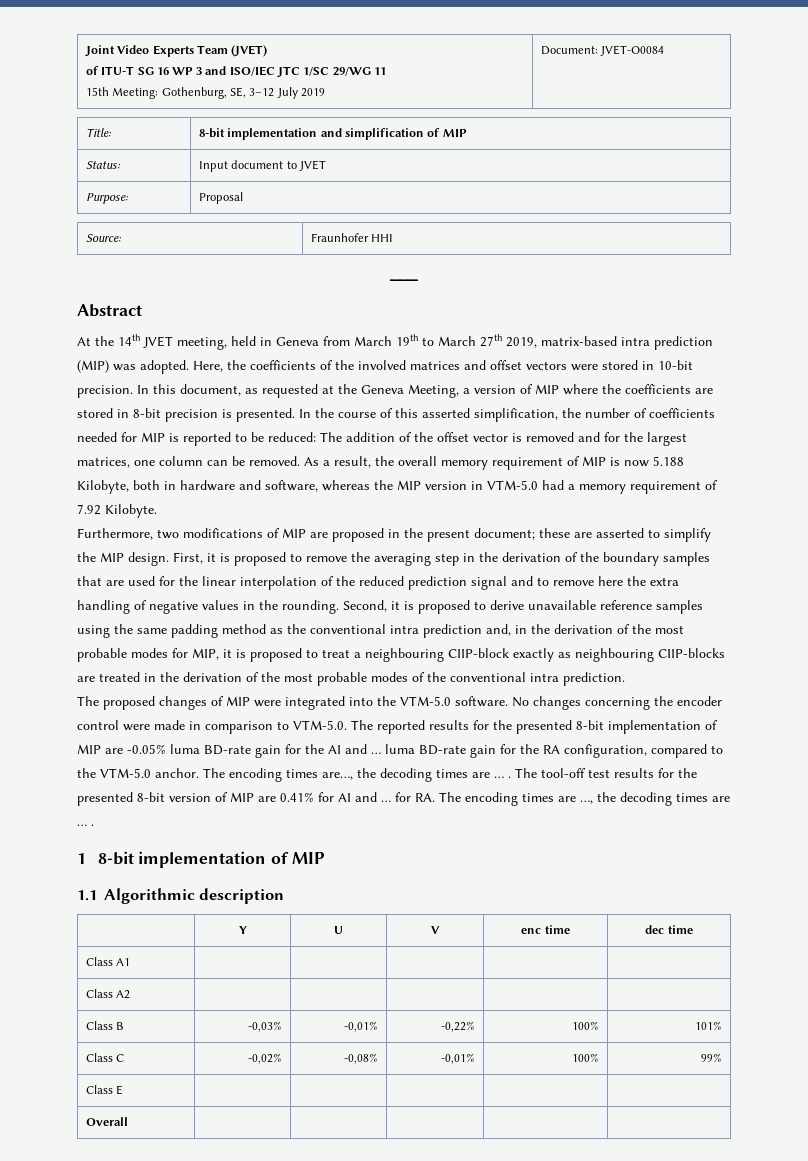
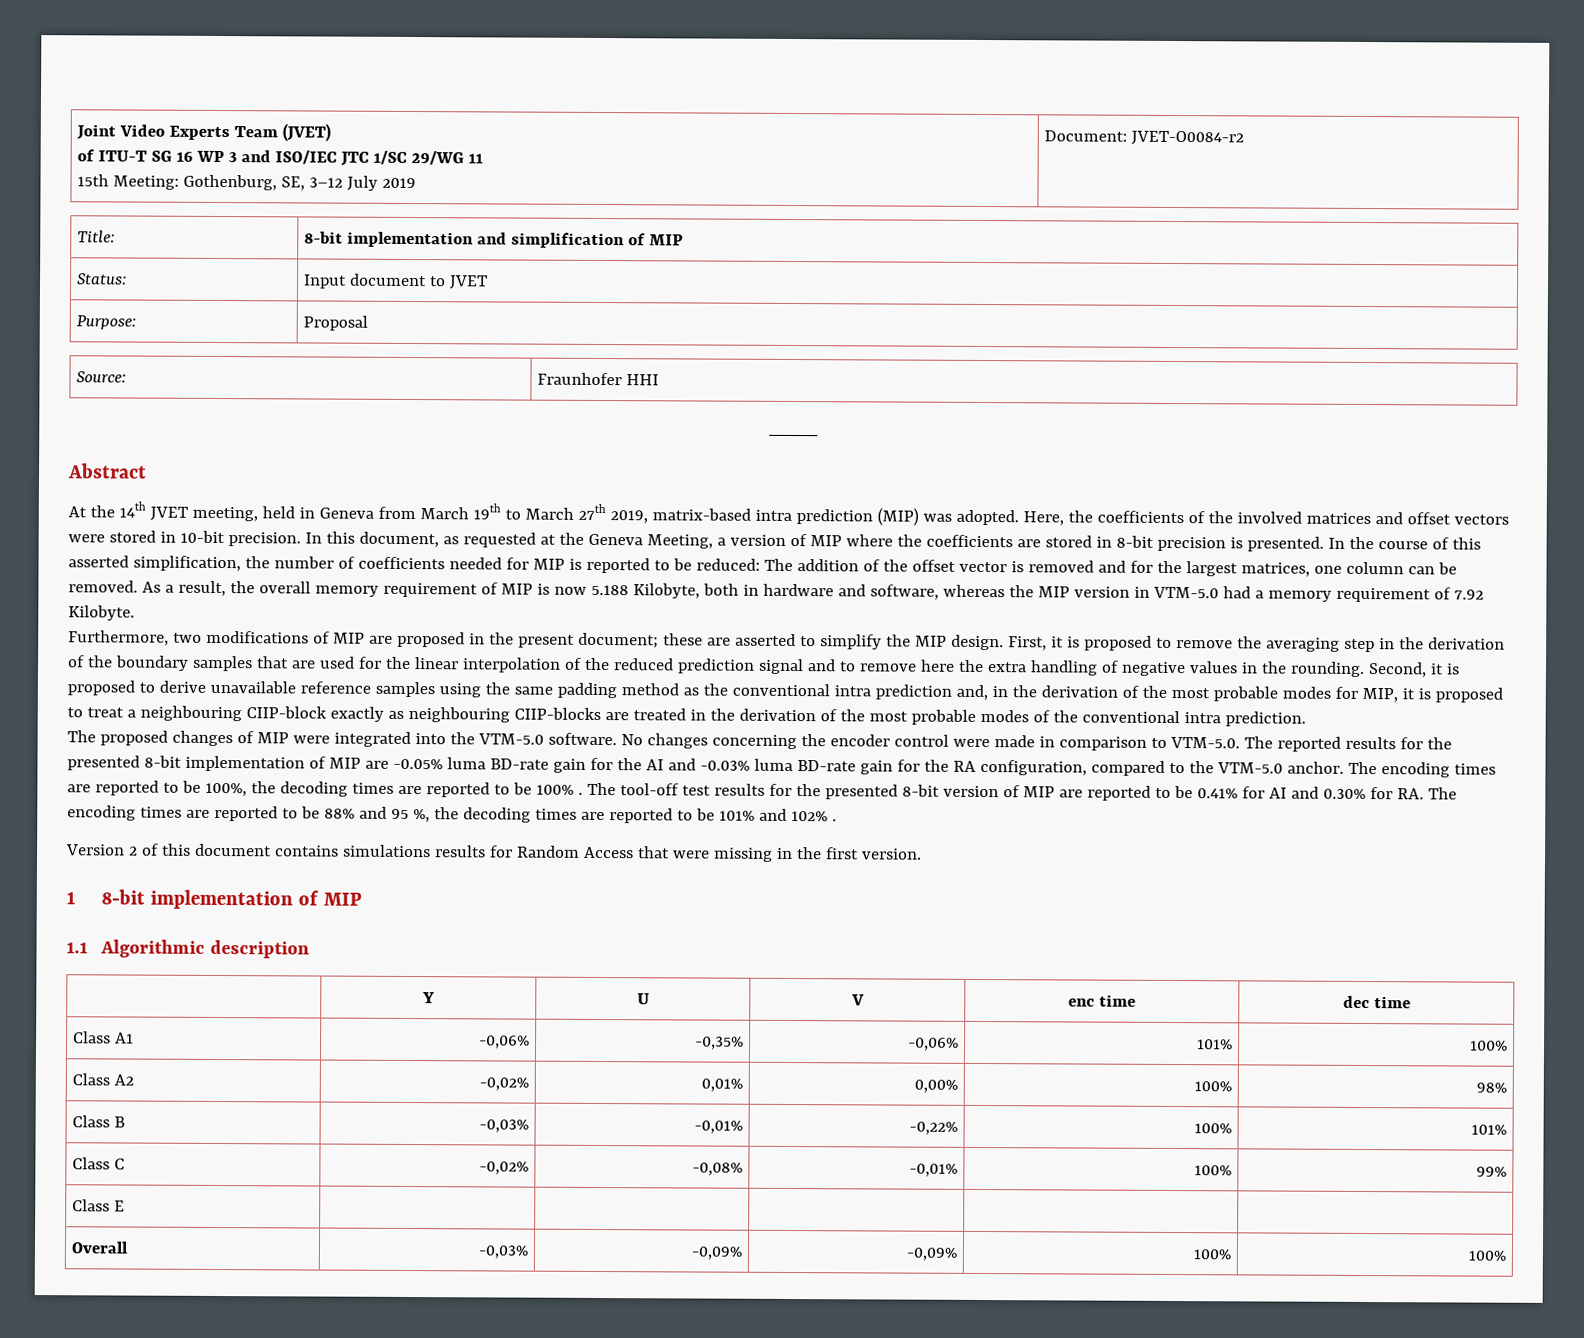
[600,45,665,56] JVET-O0084 -> [1131,130,1245,146] JVET-O0084-r2
[371,752,381,754] … -> [699,760,750,771] -0.03%
[322,768,504,782] are…, the decoding times are … -> [67,780,574,798] are reported to be 100%, the decoding times are reported to be 100%
(276, 799) none -> [1086,785,1193,801] reported to be
[381,800,391,802] … -> [1322,788,1366,800] 0.30%
[580,792,730,806] [77,824,94,826] …, the decoding times are … . -> [213,805,837,824] [66,843,922,862] reported to be 88% and 95 %, the decoding times are reported to be 101% and 102% . // Version 2 of this document contains simulations results for Random Access that were missing in the first version.
[85,989,131,999] | | | | // Class A2 | | | | | -> [478,1035,530,1049] [694,1036,744,1050] [907,1037,959,1051] [1196,1039,1233,1050] [1469,1040,1508,1051] [72,1073,135,1086] [478,1077,529,1091] [700,1078,743,1092] [913,1079,958,1093] [1193,1081,1232,1092] [1475,1082,1507,1093] -0,06% | -0,35% | -0,06% | 101% | 100% // Class A2 | -0,02% | 0,01% | 0,00% | 100% | 98%
(128, 1121) | | | | -> [477,1245,528,1259] [690,1246,742,1260] [905,1247,957,1261] [1192,1249,1231,1260] [1467,1250,1506,1261] -0,03% | -0,09% | -0,09% | 100% | 100%

